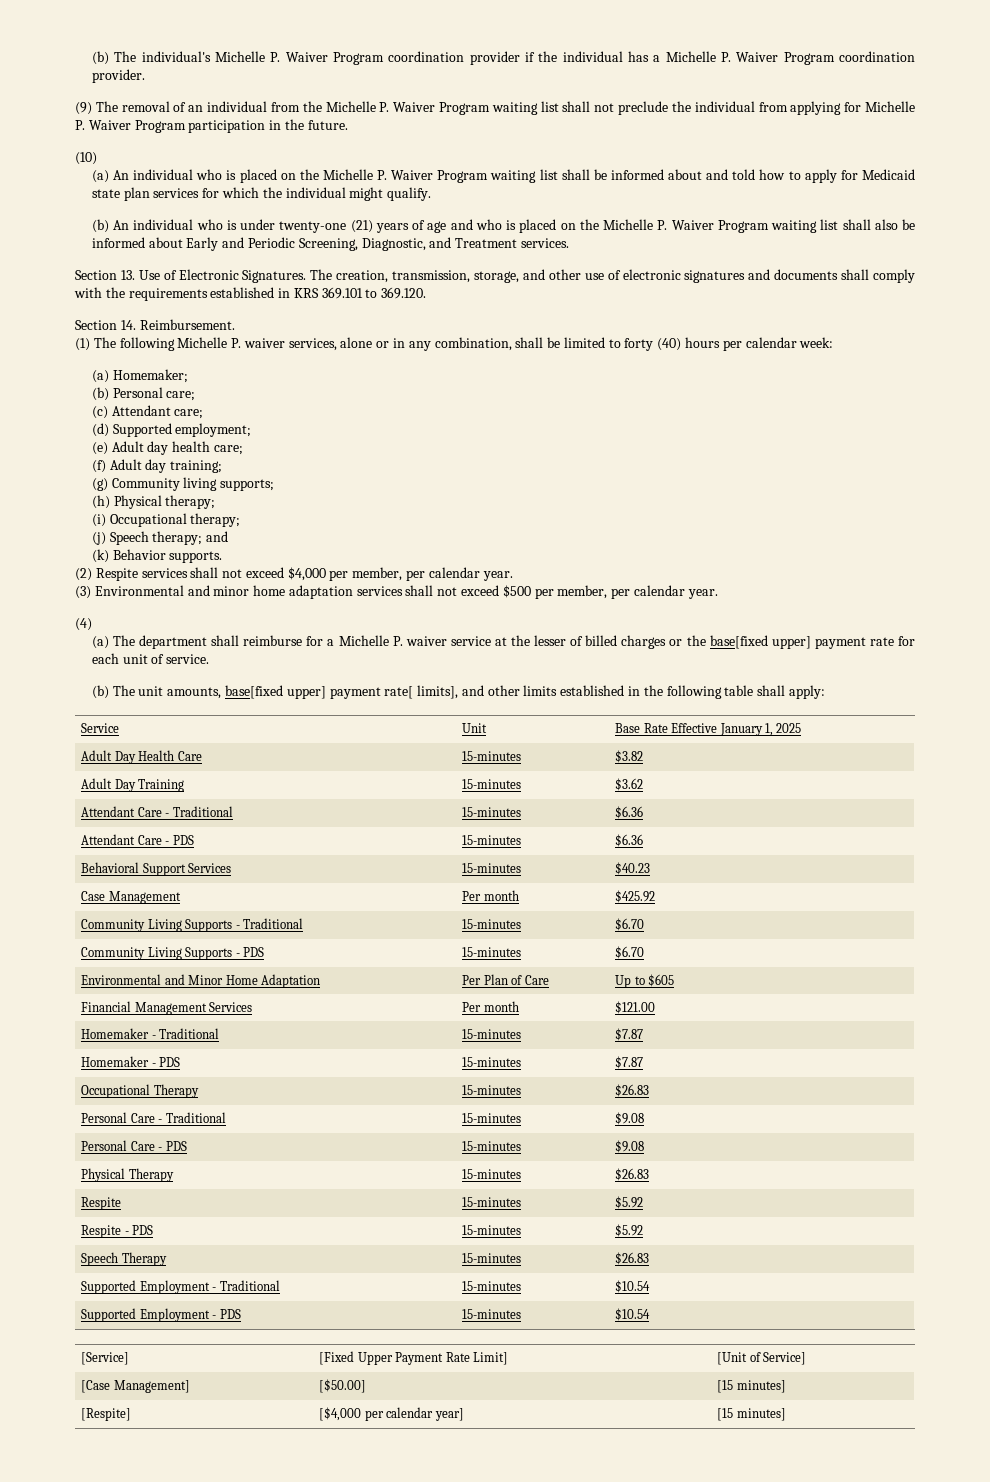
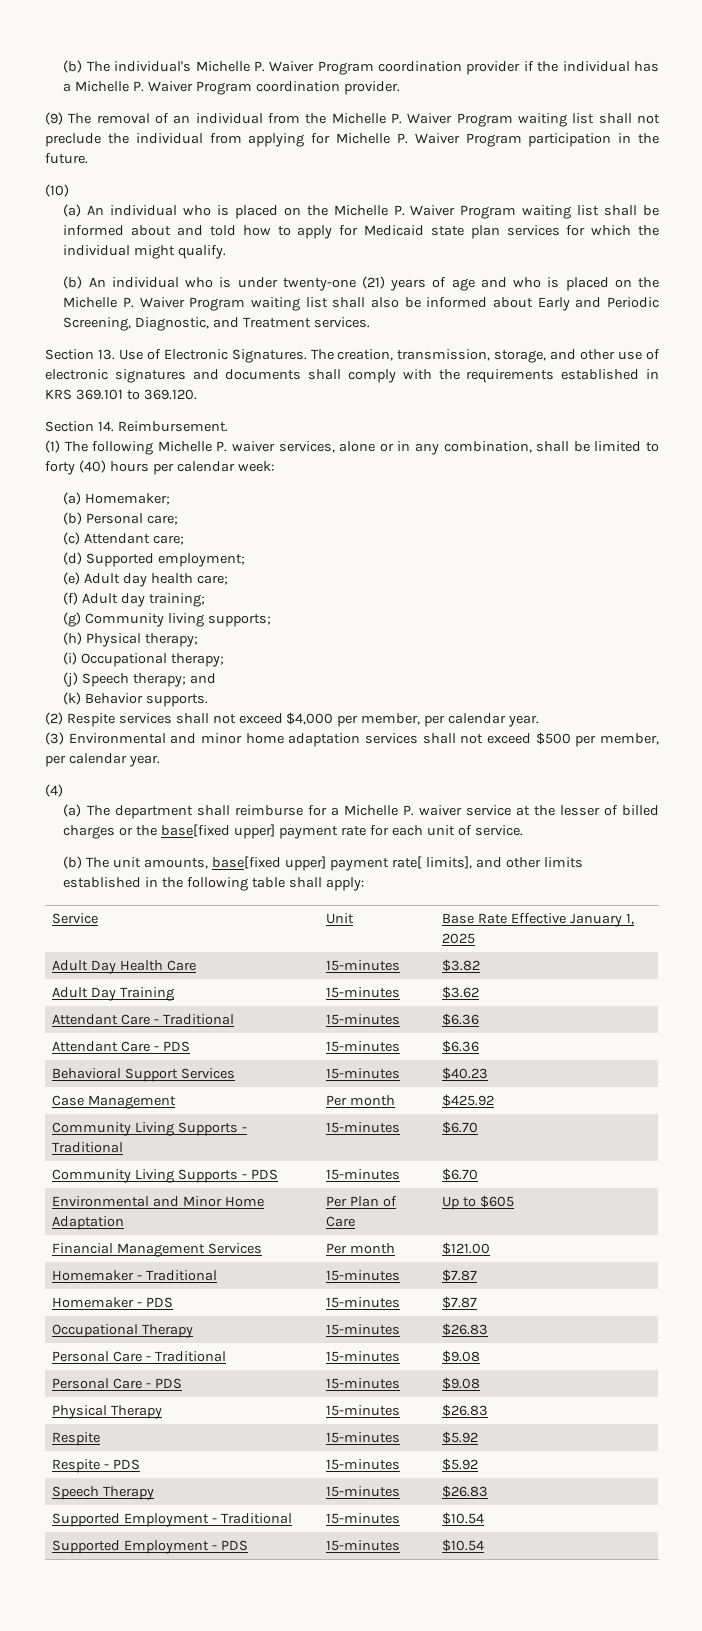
[81,1352,130,1365] [319,1351,508,1365] [717,1352,807,1365] [81,1380,190,1393] [319,1379,367,1393] [717,1380,786,1393] [81,1408,132,1421] [319,1407,464,1421] [717,1408,786,1421] // [Service] | [Fixed Upper Payment Rate Limit] | [Unit of Service] // [Case Management] | [$50.00] | [15 minutes] // [Respite] | [$4,000 per calendar year] | [15 minutes] -> (485, 1545) none

